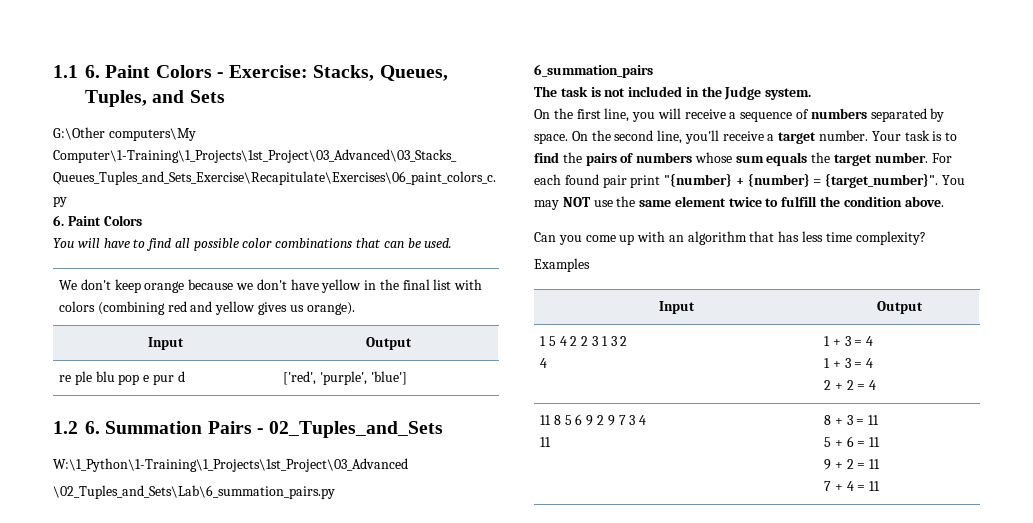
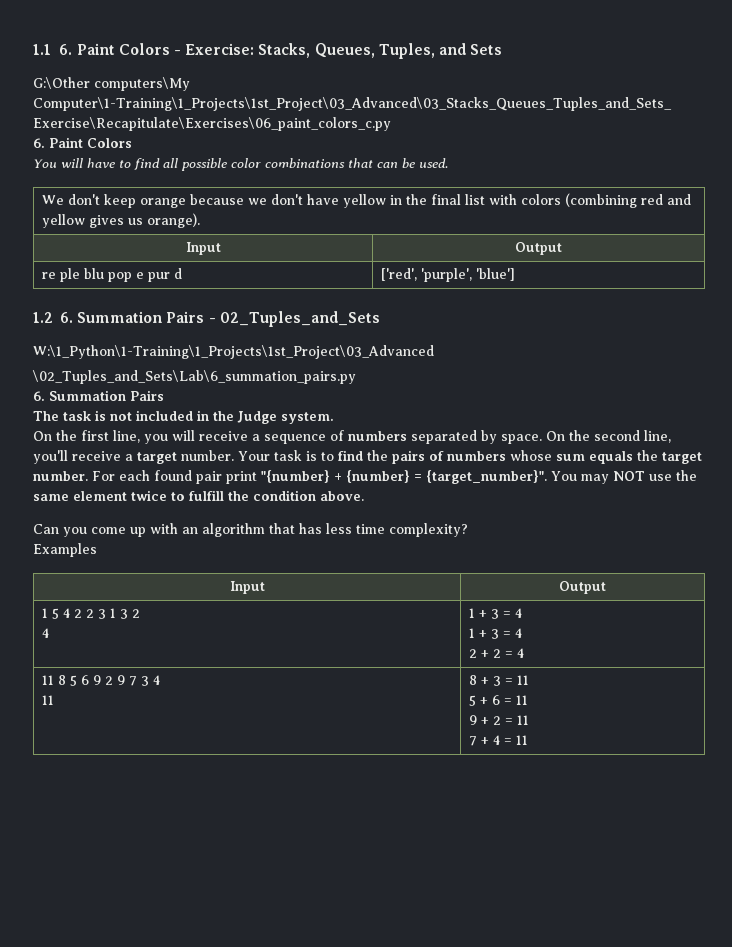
[534,64,653,78] 6_summation_pairs -> [33,390,164,401] 6. Summation Pairs

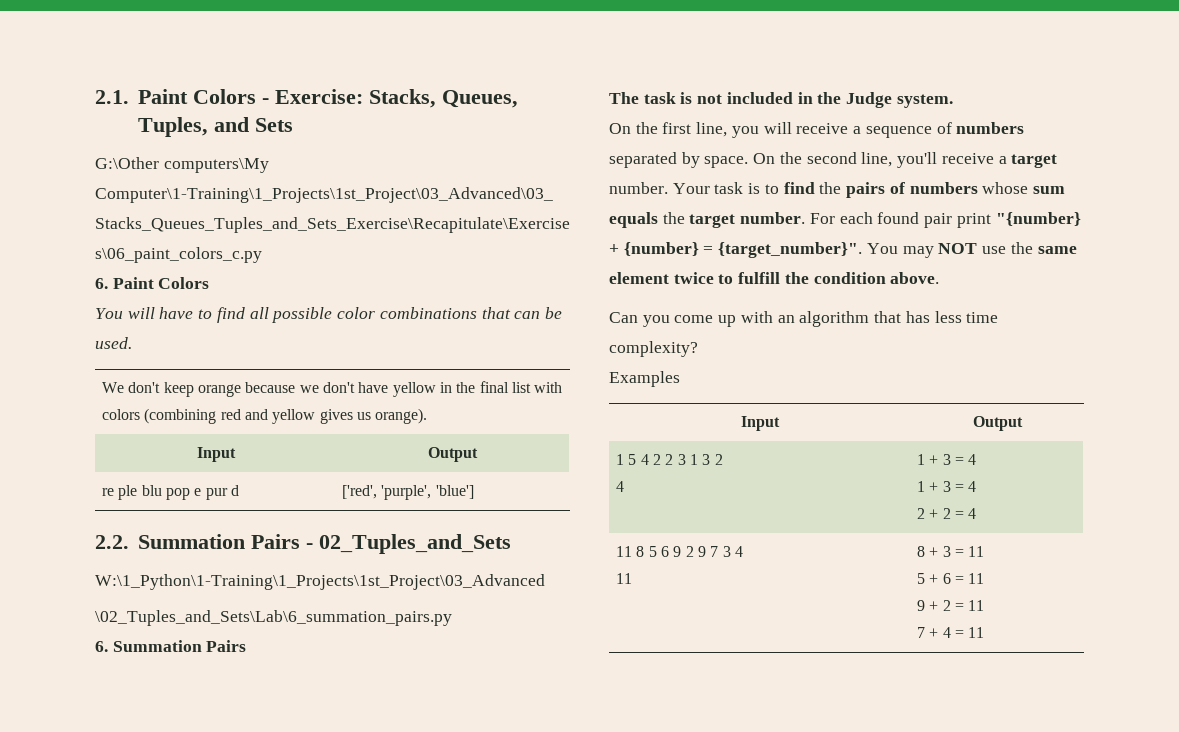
[33,44,73,55] 1.1 6. -> [95,90,129,104] 2.1.
[33,312,73,323] 1.2 6. -> [95,535,129,549] 2.2.

